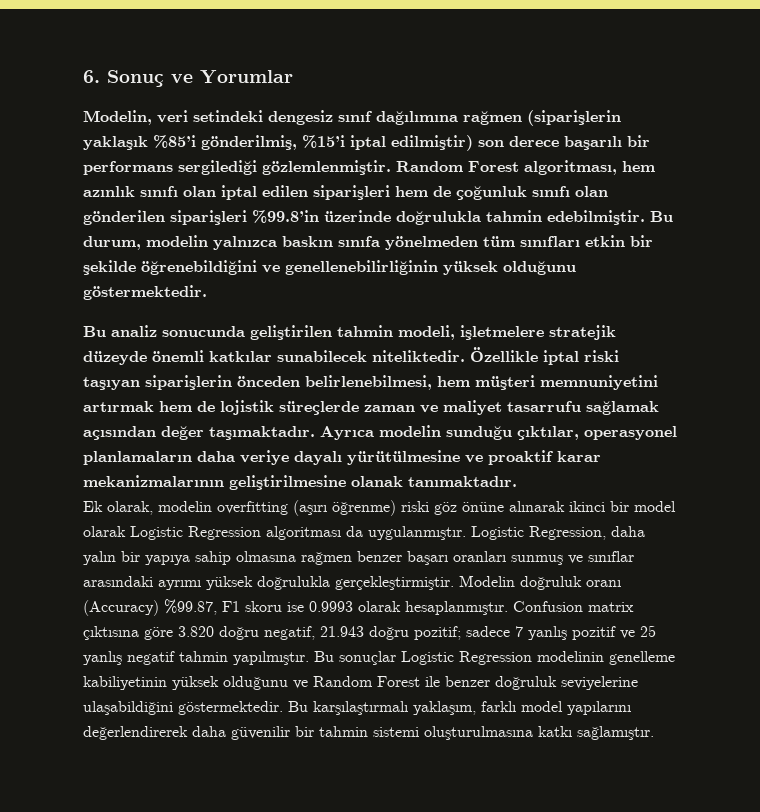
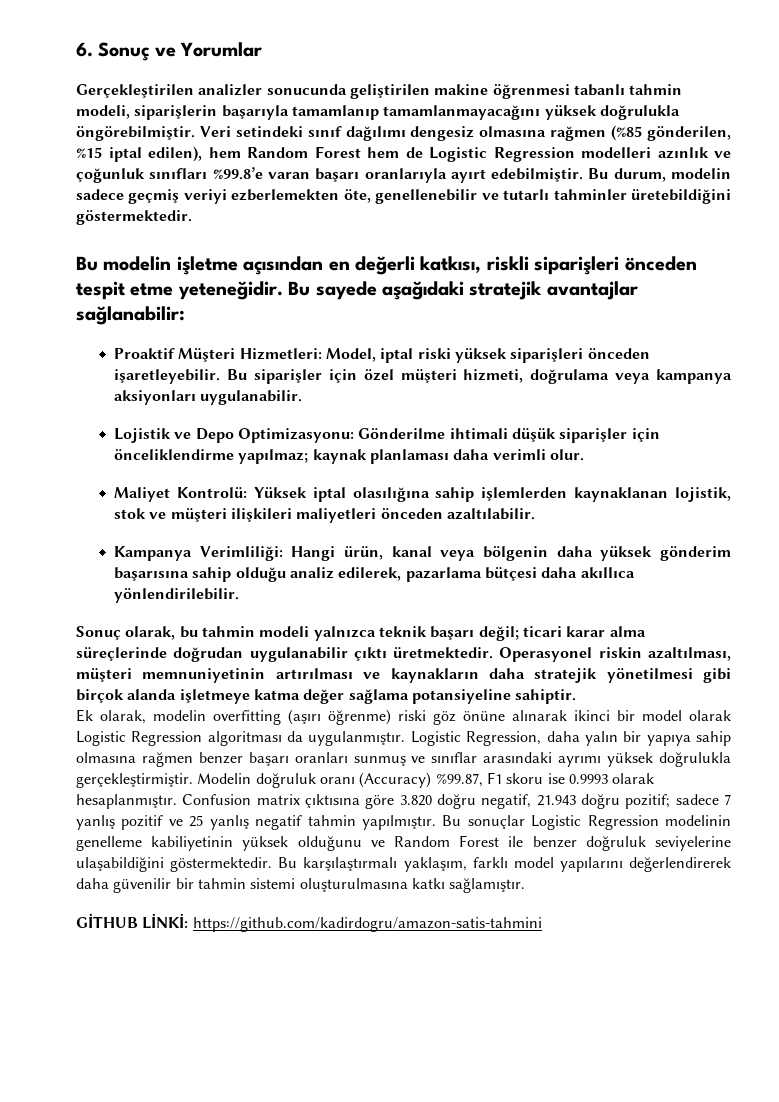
[83,110,621,126] [83,135,650,151] [83,160,655,175] [83,185,608,200] [83,210,673,225] [83,235,653,250] [83,260,576,275] [83,285,207,300] [83,325,616,340] [83,347,619,365] [83,375,658,390] [83,400,659,415] [83,425,677,440] [83,450,601,465] [83,475,517,490] Modelin, veri setindeki dengesiz sınıf dağılımına rağmen (siparişlerin yaklaşık %85’i gönderilmiş, %15’i iptal edilmiştir) son derece başarılı bir performans sergilediği gözlemlenmiştir. Random Forest algoritması, hem azınlık sınıfı olan iptal edilen siparişleri hem de çoğunluk sınıfı olan gönderilen siparişleri %99.8’in üzerinde doğrulukla tahmin edebilmiştir. Bu durum, modelin yalnızca baskın sınıfa yönelmeden tüm sınıfları etkin bir şekilde öğrenebildiğini ve genellenebilirliğinin yüksek olduğunu göstermektedir. // Bu analiz sonucunda geliştirilen tahmin modeli, işletmelere stratejik düzeyde önemli katkılar sunabilecek niteliktedir. Özellikle iptal riski taşıyan siparişlerin önceden belirlenebilmesi, hem müşteri memnuniyetini artırmak hem de lojistik süreçlerde zaman ve maliyet tasarrufu sağlamak açısından değer taşımaktadır. Ayrıca modelin sunduğu çıktılar, operasyonel planlamaların daha veriye dayalı yürütülmesine ve proaktif karar mekanizmalarının geliştirilmesine olanak tanımaktadır. -> [76,84,683,99] [76,105,680,120] [76,125,732,141] [76,146,731,162] [76,167,731,183] [76,189,732,204] [76,210,192,225] [76,256,697,275] [76,281,638,300] [76,306,185,325] [114,348,650,363] [114,369,732,384] [114,390,303,405] [114,428,660,443] [114,449,585,464] [114,487,732,502] [114,508,536,523] [114,546,732,561] [114,567,635,582] [114,588,240,603] [76,626,646,641] [76,647,731,662] [76,668,731,683] [76,689,577,704] Gerçekleştirilen analizler sonucunda geliştirilen makine öğrenmesi tabanlı tahmin modeli, siparişlerin başarıyla tamamlanıp tamamlanmayacağını yüksek doğrulukla öngörebilmiştir. Veri setindeki sınıf dağılımı dengesiz olmasına rağmen (%85 gönderilen, %15 iptal edilen), hem Random Forest hem de Logistic Regression modelleri azınlık ve çoğunluk sınıfları %99.8’e varan başarı oranlarıyla ayırt edebilmiştir. Bu durum, modelin sadece geçmiş veriyi ezberlemekten öte, genellenebilir ve tutarlı tahminler üretebildiğini göstermektedir. // Bu modelin işletme açısından en değerli katkısı, riskli siparişleri önceden tespit etme yeteneğidir. Bu sayede aşağıdaki stratejik avantajlar sağlanabilir: // Proaktif Müşteri Hizmetleri: Model, iptal riski yüksek siparişleri önceden işaretleyebilir. Bu siparişler için özel müşteri hizmeti, doğrulama veya kampanya aksiyonları uygulanabilir. // Lojistik ve Depo Optimizasyonu: Gönderilme ihtimali düşük siparişler için önceliklendirme yapılmaz; kaynak planlaması daha verimli olur. // Maliyet Kontrolü: Yüksek iptal olasılığına sahip işlemlerden kaynaklanan lojistik, stok ve müşteri ilişkileri maliyetleri önceden azaltılabilir. // Kampanya Verimliliği: Hangi ürün, kanal veya bölgenin daha yüksek gönderim başarısına sahip olduğu analiz edilerek, pazarlama bütçesi daha akıllıca yönlendirilebilir. // Sonuç olarak, bu tahmin modeli yalnızca teknik başarı değil; ticari karar alma süreçlerinde doğrudan uygulanabilir çıktı üretmektedir. Operasyonel riskin azaltılması, müşteri memnuniyetinin artırılması ve kaynakların daha stratejik yönetilmesi gibi birçok alanda işletmeye katma değer sağlama potansiyeline sahiptir.
(654, 733) none -> [76,913,542,932] // GİTHUB LİNKİ: https://github.com/kadirdogru/amazon-satis-tahmini

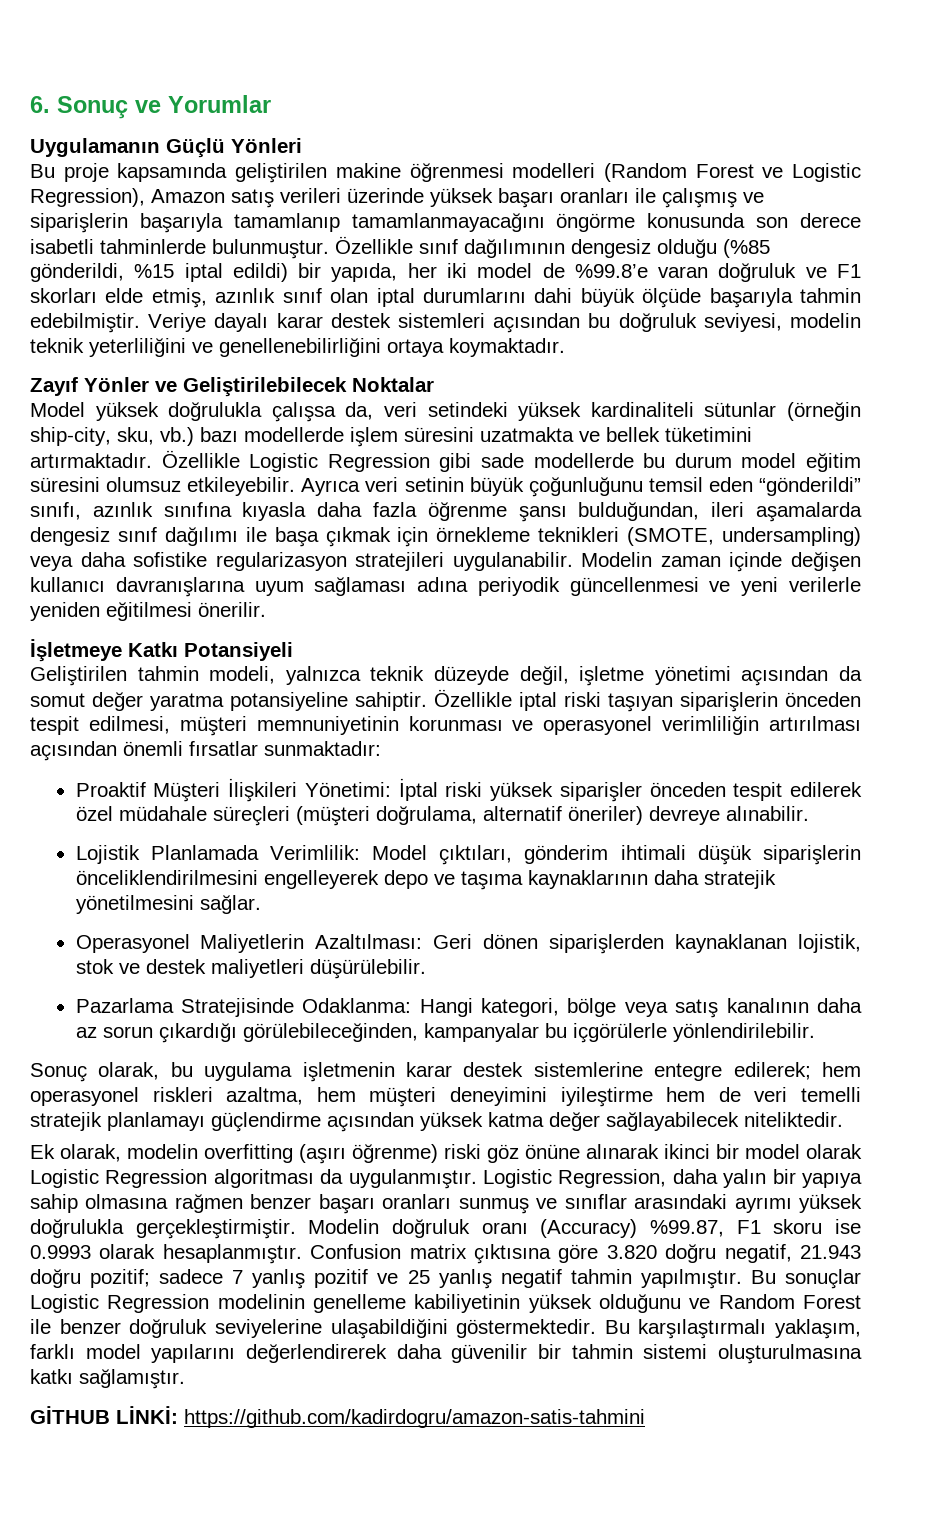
[76,84,683,99] [76,105,680,120] [76,125,732,141] [76,146,731,162] [76,167,731,183] [76,189,732,204] [76,210,192,225] [76,256,697,275] [76,281,638,300] [76,306,185,325] [114,348,650,363] [114,369,732,384] [114,390,303,405] [114,428,660,443] [114,449,585,464] [114,487,732,502] [114,508,536,523] [114,546,732,561] [114,567,635,582] [114,588,240,603] [76,626,646,641] [76,647,731,662] [76,668,731,683] [76,689,577,704] Gerçekleştirilen analizler sonucunda geliştirilen makine öğrenmesi tabanlı tahmin modeli, siparişlerin başarıyla tamamlanıp tamamlanmayacağını yüksek doğrulukla öngörebilmiştir. Veri setindeki sınıf dağılımı dengesiz olmasına rağmen (%85 gönderilen, %15 iptal edilen), hem Random Forest hem de Logistic Regression modelleri azınlık ve çoğunluk sınıfları %99.8’e varan başarı oranlarıyla ayırt edebilmiştir. Bu durum, modelin sadece geçmiş veriyi ezberlemekten öte, genellenebilir ve tutarlı tahminler üretebildiğini göstermektedir. // Bu modelin işletme açısından en değerli katkısı, riskli siparişleri önceden tespit etme yeteneğidir. Bu sayede aşağıdaki stratejik avantajlar sağlanabilir: // Proaktif Müşteri Hizmetleri: Model, iptal riski yüksek siparişleri önceden işaretleyebilir. Bu siparişler için özel müşteri hizmeti, doğrulama veya kampanya aksiyonları uygulanabilir. // Lojistik ve Depo Optimizasyonu: Gönderilme ihtimali düşük siparişler için önceliklendirme yapılmaz; kaynak planlaması daha verimli olur. // Maliyet Kontrolü: Yüksek iptal olasılığına sahip işlemlerden kaynaklanan lojistik, stok ve müşteri ilişkileri maliyetleri önceden azaltılabilir. // Kampanya Verimliliği: Hangi ürün, kanal veya bölgenin daha yüksek gönderim başarısına sahip olduğu analiz edilerek, pazarlama bütçesi daha akıllıca yönlendirilebilir. // Sonuç olarak, bu tahmin modeli yalnızca teknik başarı değil; ticari karar alma süreçlerinde doğrudan uygulanabilir çıktı üretmektedir. Operasyonel riskin azaltılması, müşteri memnuniyetinin artırılması ve kaynakların daha stratejik yönetilmesi gibi birçok alanda işletmeye katma değer sağlama potansiyeline sahiptir. -> [30,138,302,158] [30,163,862,183] [30,188,764,208] [30,213,862,233] [30,236,770,259] [30,263,862,282] [30,288,861,308] [30,313,862,333] [30,338,565,357] [30,377,434,397] [30,402,862,422] [30,427,752,447] [30,450,862,472] [30,477,862,497] [30,502,862,522] [30,527,861,547] [30,552,861,572] [30,577,862,597] [30,602,266,621] [30,639,293,662] [30,666,863,686] [30,689,861,712] [30,716,861,736] [30,741,381,761] [75,778,862,802] [75,806,809,826] [75,845,862,865] [75,870,776,890] [75,895,261,914] [75,934,861,954] [75,959,426,979] [75,998,862,1018] [75,1023,815,1043] [30,1062,861,1082] [30,1087,862,1107] [30,1112,843,1132] Uygulamanın Güçlü Yönleri // Bu proje kapsamında geliştirilen makine öğrenmesi modelleri (Random Forest ve Logistic Regression), Amazon satış verileri üzerinde yüksek başarı oranları ile çalışmış ve siparişlerin başarıyla tamamlanıp tamamlanmayacağını öngörme konusunda son derece isabetli tahminlerde bulunmuştur. Özellikle sınıf dağılımının dengesiz olduğu (%85 gönderildi, %15 iptal edildi) bir yapıda, her iki model de %99.8’e varan doğruluk ve F1 skorları elde etmiş, azınlık sınıf olan iptal durumlarını dahi büyük ölçüde başarıyla tahmin edebilmiştir. Veriye dayalı karar destek sistemleri açısından bu doğruluk seviyesi, modelin teknik yeterliliğini ve genellenebilirliğini ortaya koymaktadır. // Zayıf Yönler ve Geliştirilebilecek Noktalar // Model yüksek doğrulukla çalışsa da, veri setindeki yüksek kardinaliteli sütunlar (örneğin ship-city, sku, vb.) bazı modellerde işlem süresini uzatmakta ve bellek tüketimini artırmaktadır. Özellikle Logistic Regression gibi sade modellerde bu durum model eğitim süresini olumsuz etkileyebilir. Ayrıca veri setinin büyük çoğunluğunu temsil eden “gönderildi” sınıfı, azınlık sınıfına kıyasla daha fazla öğrenme şansı bulduğundan, ileri aşamalarda dengesiz sınıf dağılımı ile başa çıkmak için örnekleme teknikleri (SMOTE, undersampling) veya daha sofistike regularizasyon stratejileri uygulanabilir. Modelin zaman içinde değişen kullanıcı davranışlarına uyum sağlaması adına periyodik güncellenmesi ve yeni verilerle yeniden eğitilmesi önerilir. // İşletmeye Katkı Potansiyeli // Geliştirilen tahmin modeli, yalnızca teknik düzeyde değil, işletme yönetimi açısından da somut değer yaratma potansiyeline sahiptir. Özellikle iptal riski taşıyan siparişlerin önceden tespit edilmesi, müşteri memnuniyetinin korunması ve operasyonel verimliliğin artırılması açısından önemli fırsatlar sunmaktadır: // Proaktif Müşteri İlişkileri Yönetimi: İptal riski yüksek siparişler önceden tespit edilerek özel müdahale süreçleri (müşteri doğrulama, alternatif öneriler) devreye alınabilir. // Lojistik Planlamada Verimlilik: Model çıktıları, gönderim ihtimali düşük siparişlerin önceliklendirilmesini engelleyerek depo ve taşıma kaynaklarının daha stratejik yönetilmesini sağlar. // Operasyonel Maliyetlerin Azaltılması: Geri dönen siparişlerden kaynaklanan lojistik, stok ve destek maliyetleri düşürülebilir. // Pazarlama Stratejisinde Odaklanma: Hangi kategori, bölge veya satış kanalının daha az sorun çıkardığı görülebileceğinden, kampanyalar bu içgörülerle yönlendirilebilir. // Sonuç olarak, bu uygulama işletmenin karar destek sistemlerine entegre edilerek; hem operasyonel riskleri azaltma, hem müşteri deneyimini iyileştirme hem de veri temelli stratejik planlamayı güçlendirme açısından yüksek katma değer sağlayabilecek niteliktedir.

